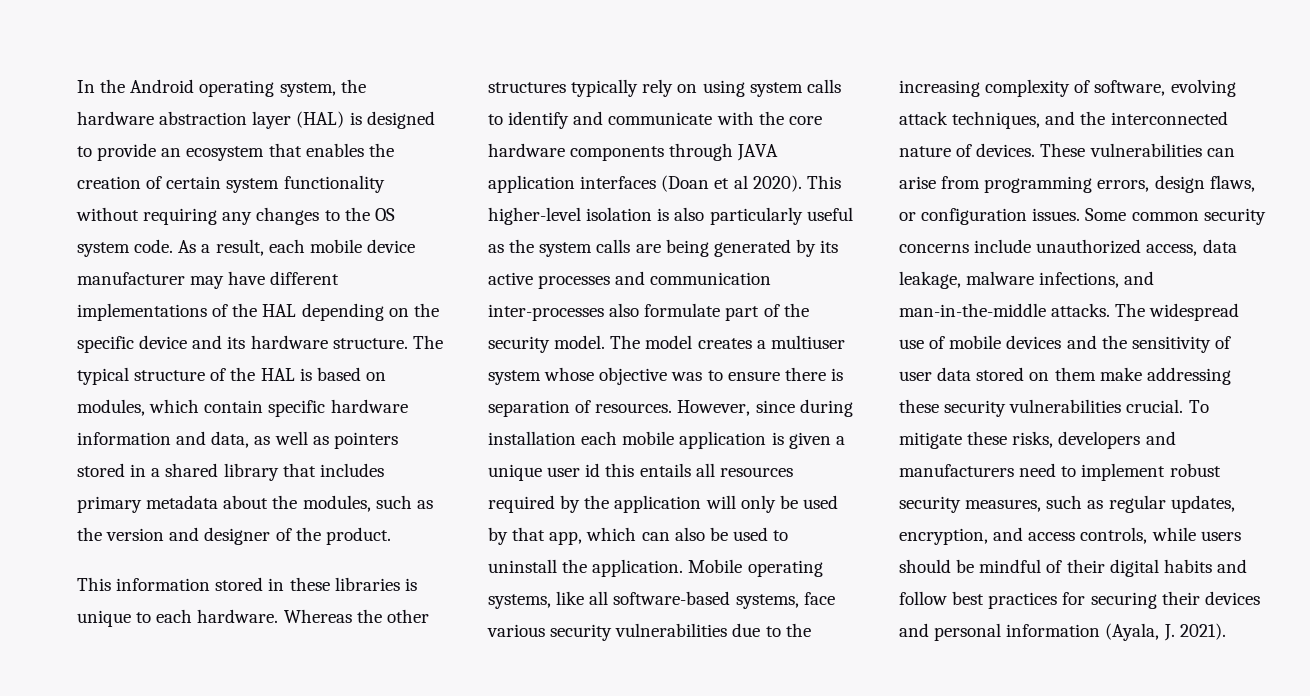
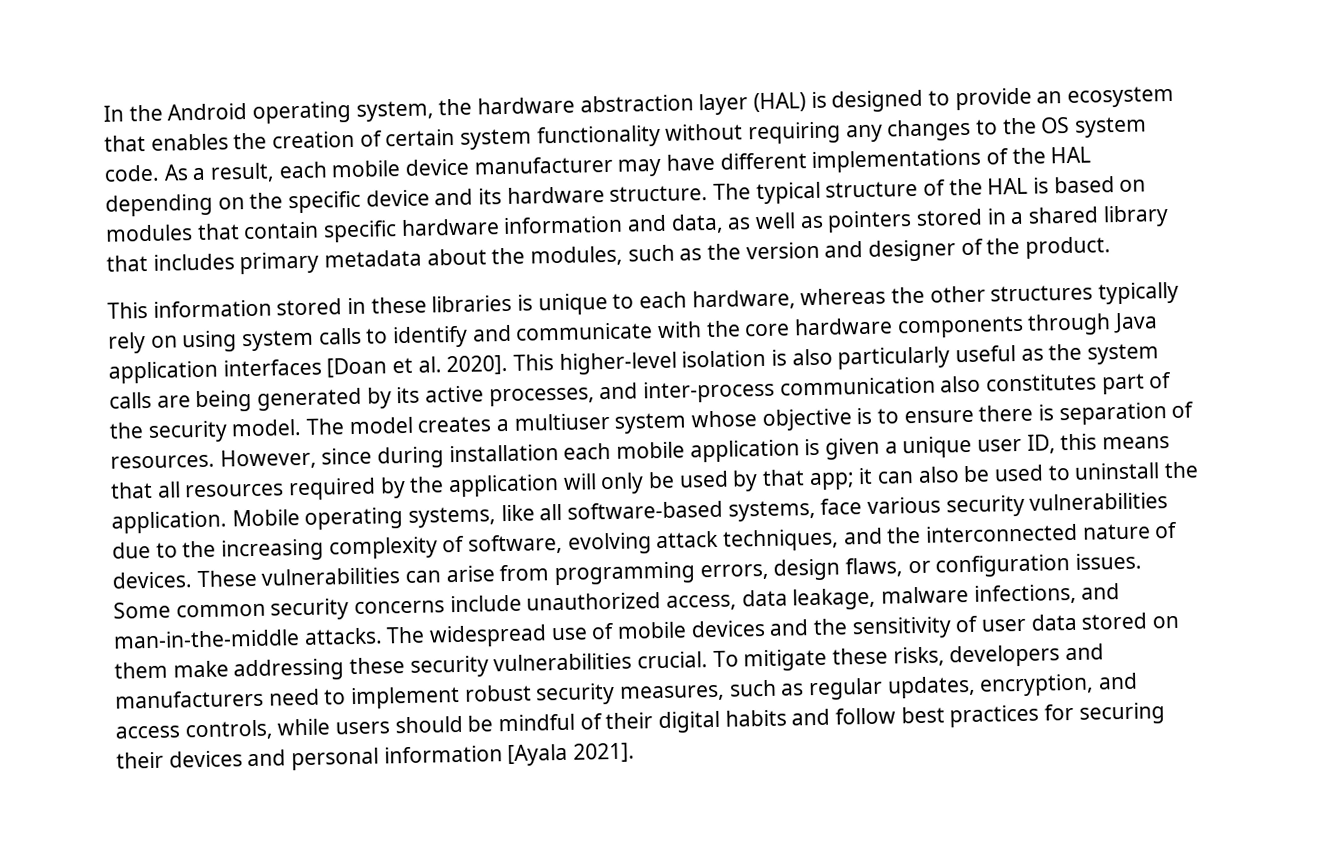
[77,399,200,416] modules, which -> [105,223,240,242] modules that
[197,609,352,623] hardware. Whereas -> [691,287,887,311] hardware, whereas
[737,144,779,161] JAVA -> [1113,312,1159,334] Java
[661,175,802,192] (Doan et al 2020). -> [326,354,509,378] [Doan et al. 2020].
[538,271,772,289] [488,303,721,321] processes and communication inter-processes also formulate -> [488,373,1098,407] processes, and inter-process communication also constitutes
[671,372,703,381] was -> [856,407,873,425] is
[585,463,691,477] id this entails -> [1026,433,1171,454] [110,481,153,499] ID, this means that
[549,527,637,545] app, which -> [808,467,874,491] app; it
[1105,623,1226,641] (Ayala, J. 2021). -> [507,742,636,767] [Ayala 2021].

